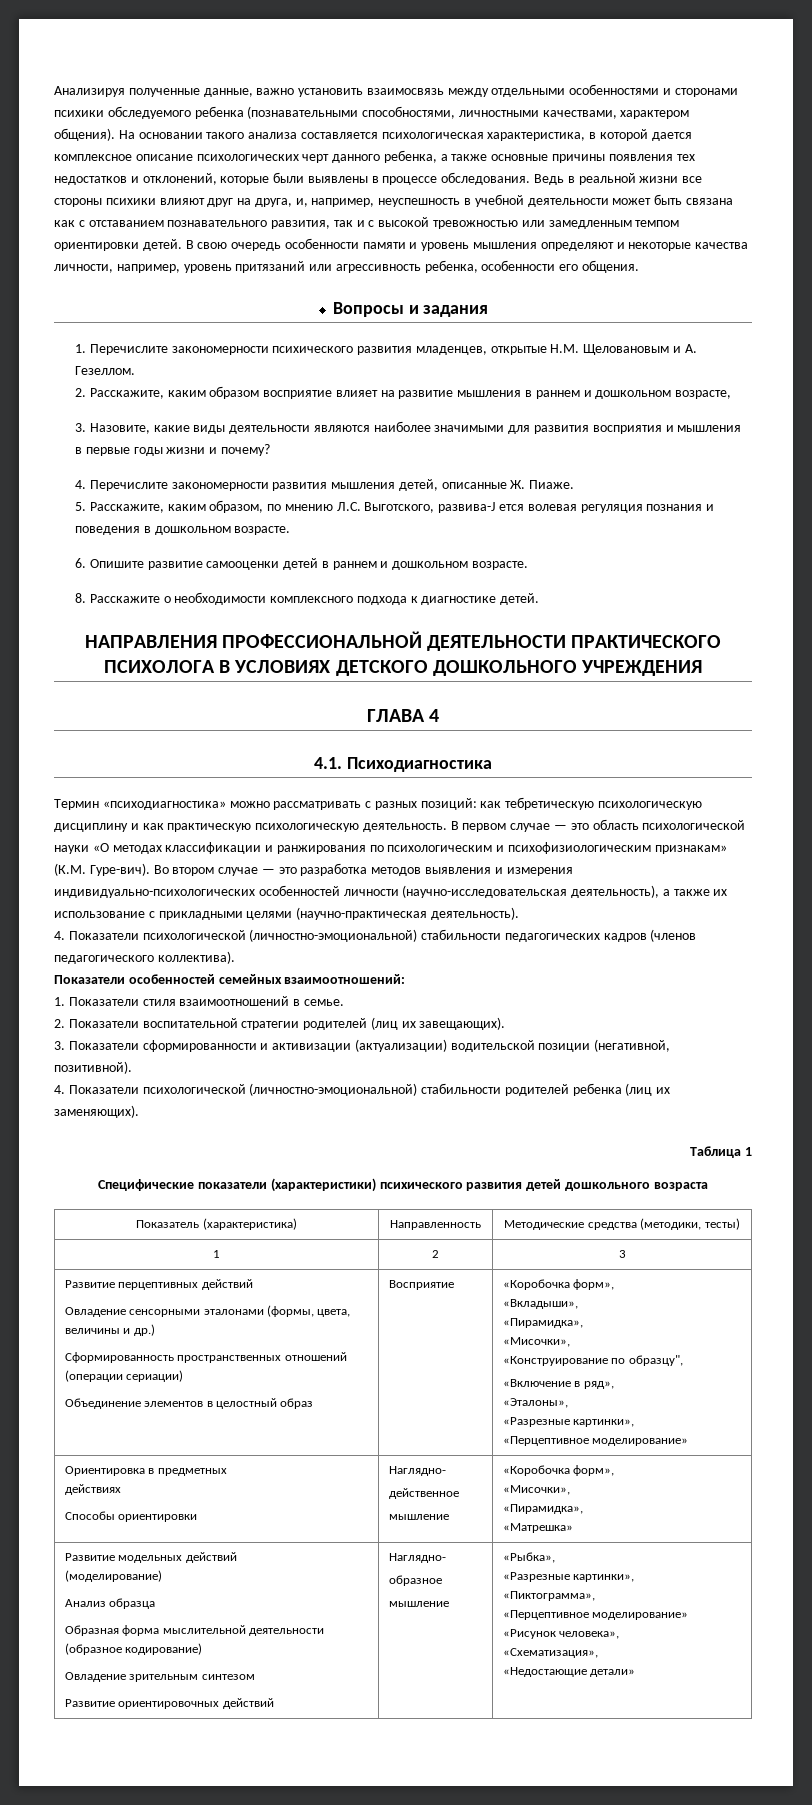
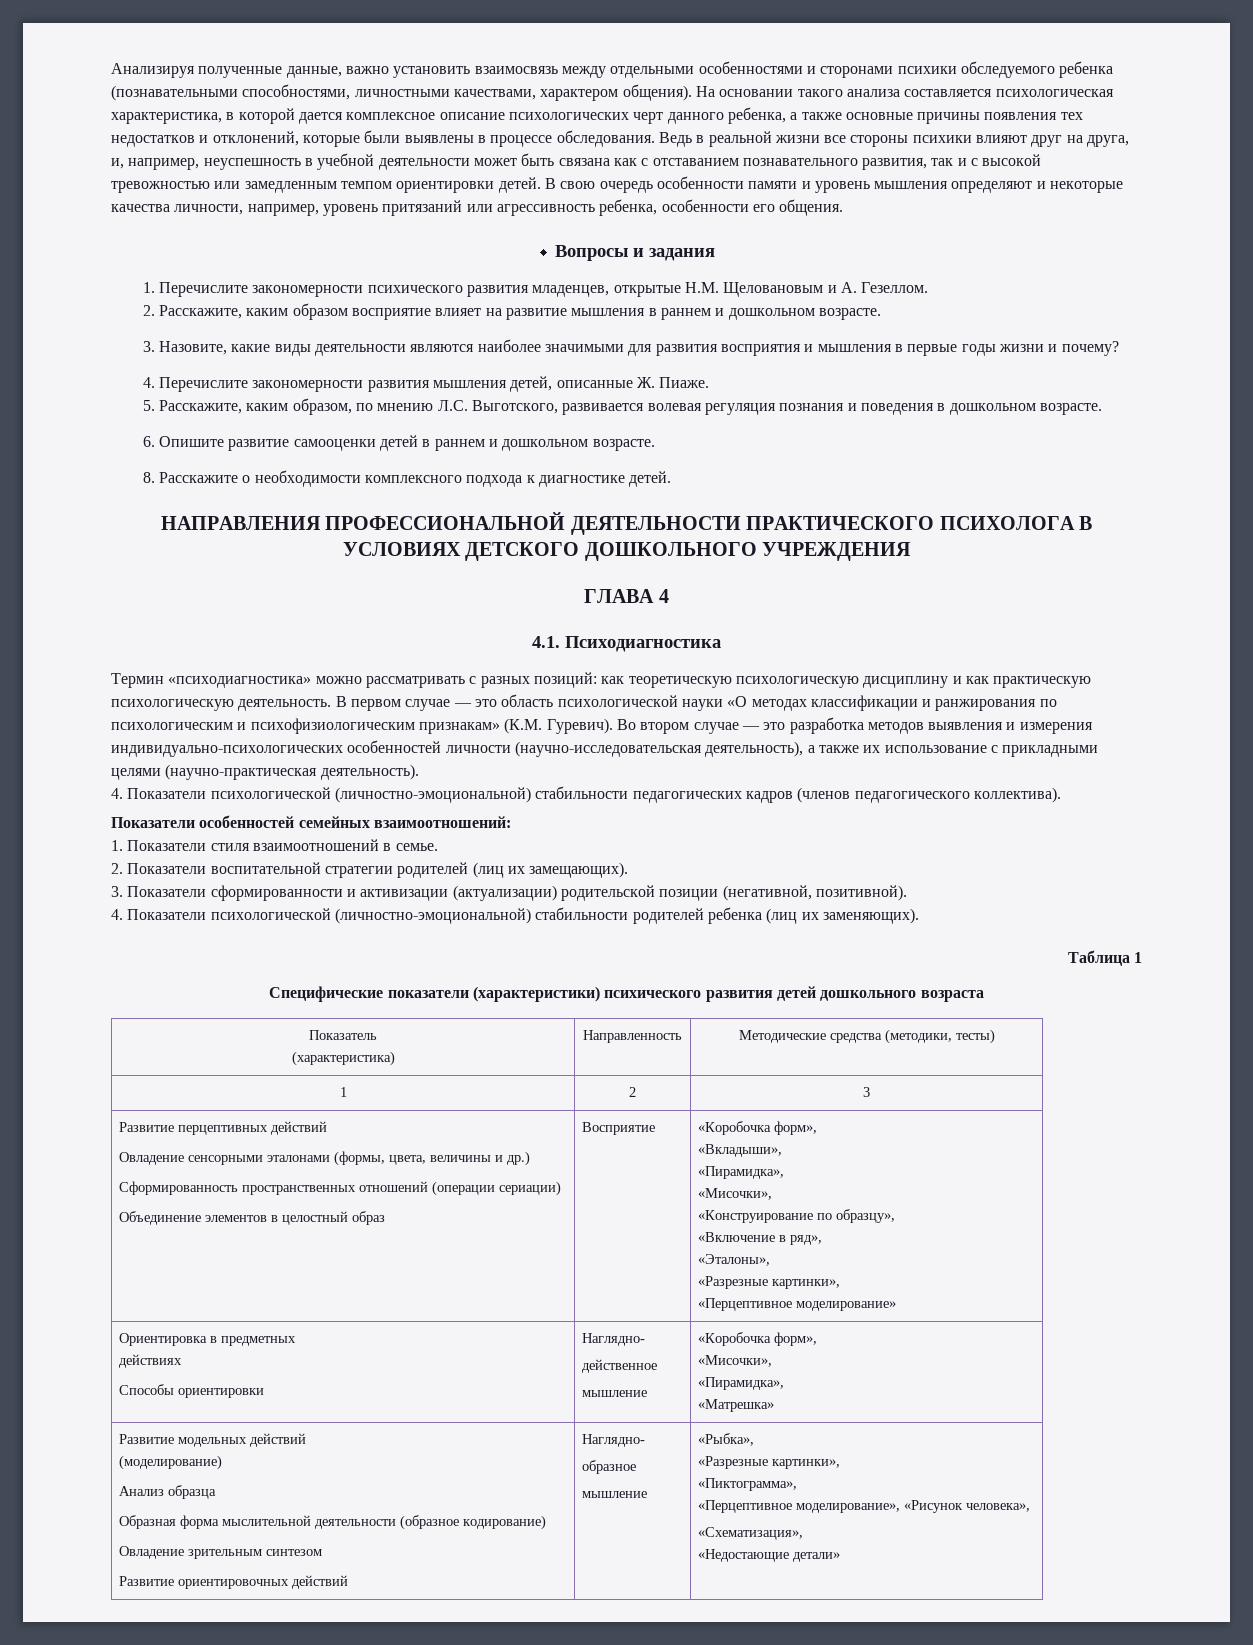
[271,220,331,229] равзития, -> [862,158,928,170] развития,
[675,390,732,399] возрасте, -> [818,308,881,320] возрасте.
[438,502,525,513] развива-J ется -> [562,403,645,415] развивается
[505,797,595,810] тебретическую -> [628,676,732,688] теоретическую
[89,863,150,876] Гуре-вич). -> [546,718,613,734] Гуревич).
[419,1017,506,1030] завещающих). -> [529,862,629,878] замещающих).
[450,1040,535,1052] водительской -> [560,885,655,901] родительской
(200, 1224) none -> (377, 1035) //
[628,1355,683,1366] образцу", -> [836,1209,896,1223] образцу»,
[592,1612,689,1620] моделирование» -> [796,1503,901,1513] моделирование»,

